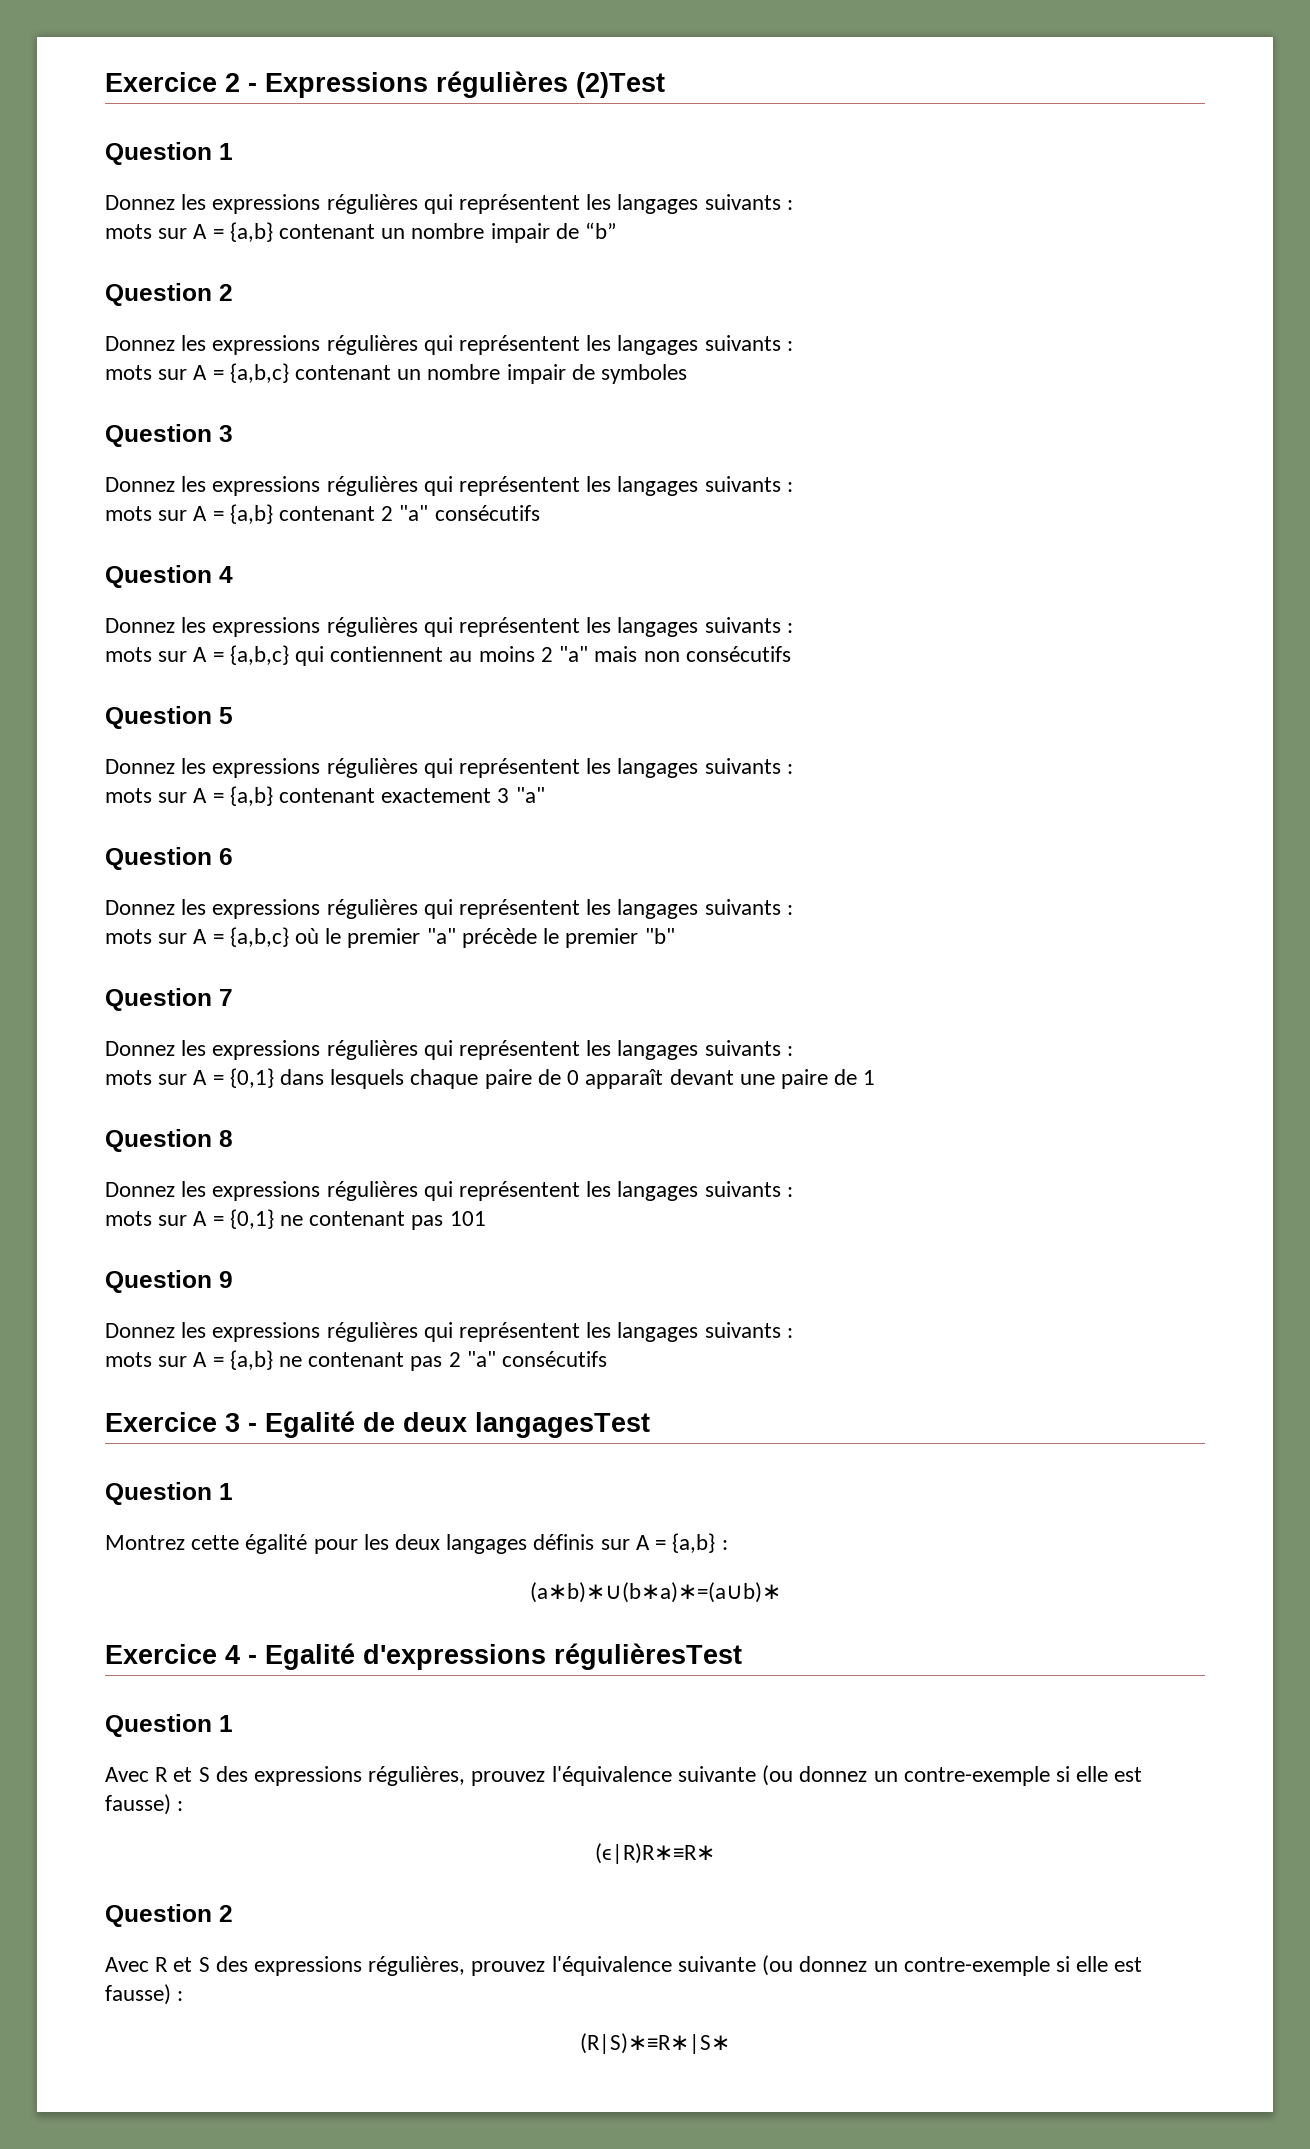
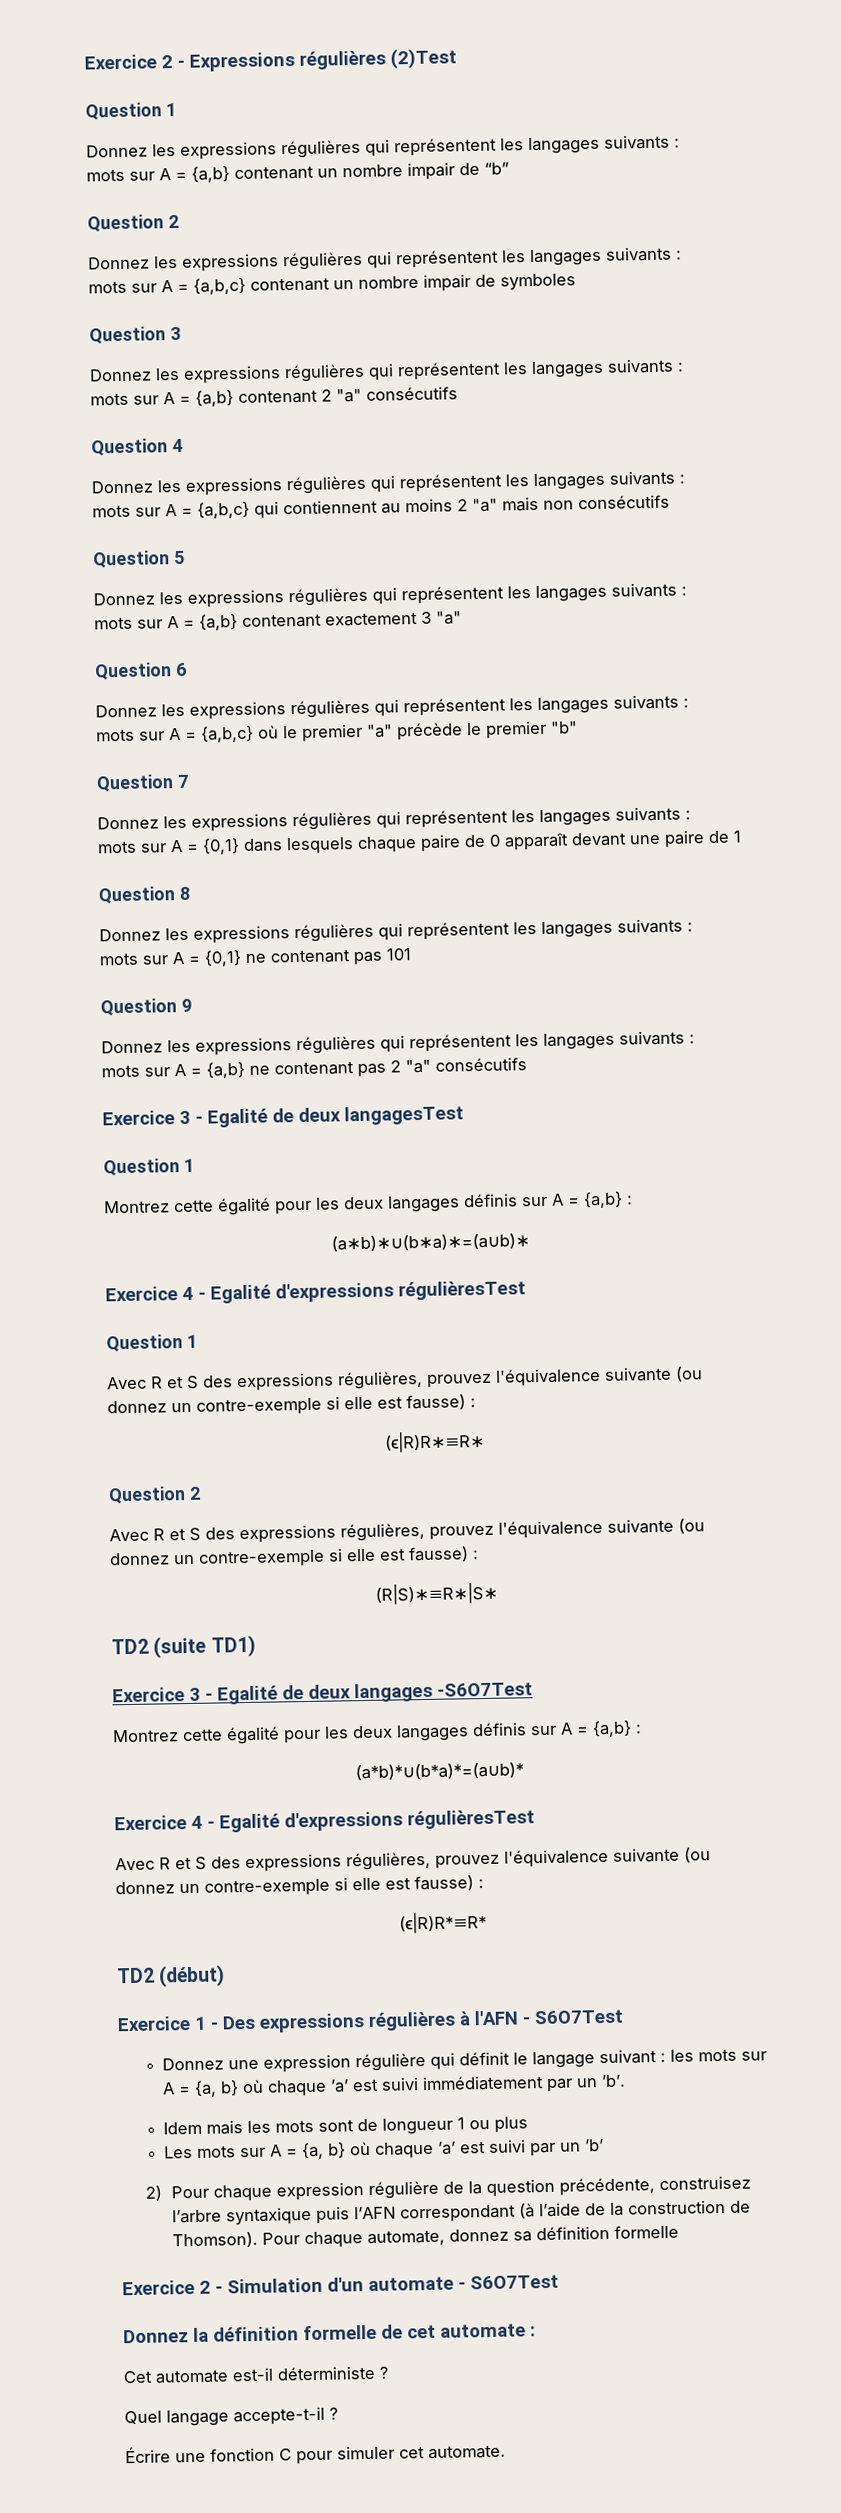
(730, 2043) none -> [111,1634,256,1659] [112,1682,533,1705] [112,1720,642,1745] [355,1762,524,1781] [114,1809,535,1833] [115,1847,711,1873] [115,1875,484,1897] [398,1911,487,1934] [117,1964,226,1988] [117,2009,623,2033] [161,2048,767,2073] [161,2074,626,2097] [162,2116,528,2135] [163,2139,604,2160] [145,2175,751,2202] [171,2199,751,2226] [171,2224,679,2249] [122,2274,559,2296] [123,2323,536,2344] [123,2365,388,2384] [124,2406,338,2427] [125,2444,506,2465] // TD2 (suite TD1) // Exercice 3 - Egalité de deux langages -S6O7Test // Montrez cette égalité pour les deux langages définis sur A = {a,b} : // (a*b)*∪(b*a)*=(a∪b)* // Exercice 4 - Egalité d'expressions régulièresTest // Avec R et S des expressions régulières, prouvez l'équivalence suivante (ou donnez un contre-exemple si elle est fausse) : // (ϵ|R)R*≡R* // TD2 (début) // Exercice 1 - Des expressions régulières à l'AFN - S6O7Test // Donnez une expression régulière qui définit le langage suivant : les mots sur A = {a, b} où chaque ’a’ est suivi immédiatement par un ’b’. // Idem mais les mots sont de longueur 1 ou plus // Les mots sur A = {a, b} où chaque ’a’ est suivi par un ’b’ // 2) Pour chaque expression régulière de la question précédente, construisez l’arbre syntaxique puis l’AFN correspondant (à l’aide de la construction de Thomson). Pour chaque automate, donnez sa définition formelle // Exercice 2 - Simulation d'un automate - S6O7Test // Donnez la définition formelle de cet automate : // Cet automate est-il déterministe ? // Quel langage accepte-t-il ? // Écrire une fonction C pour simuler cet automate.

